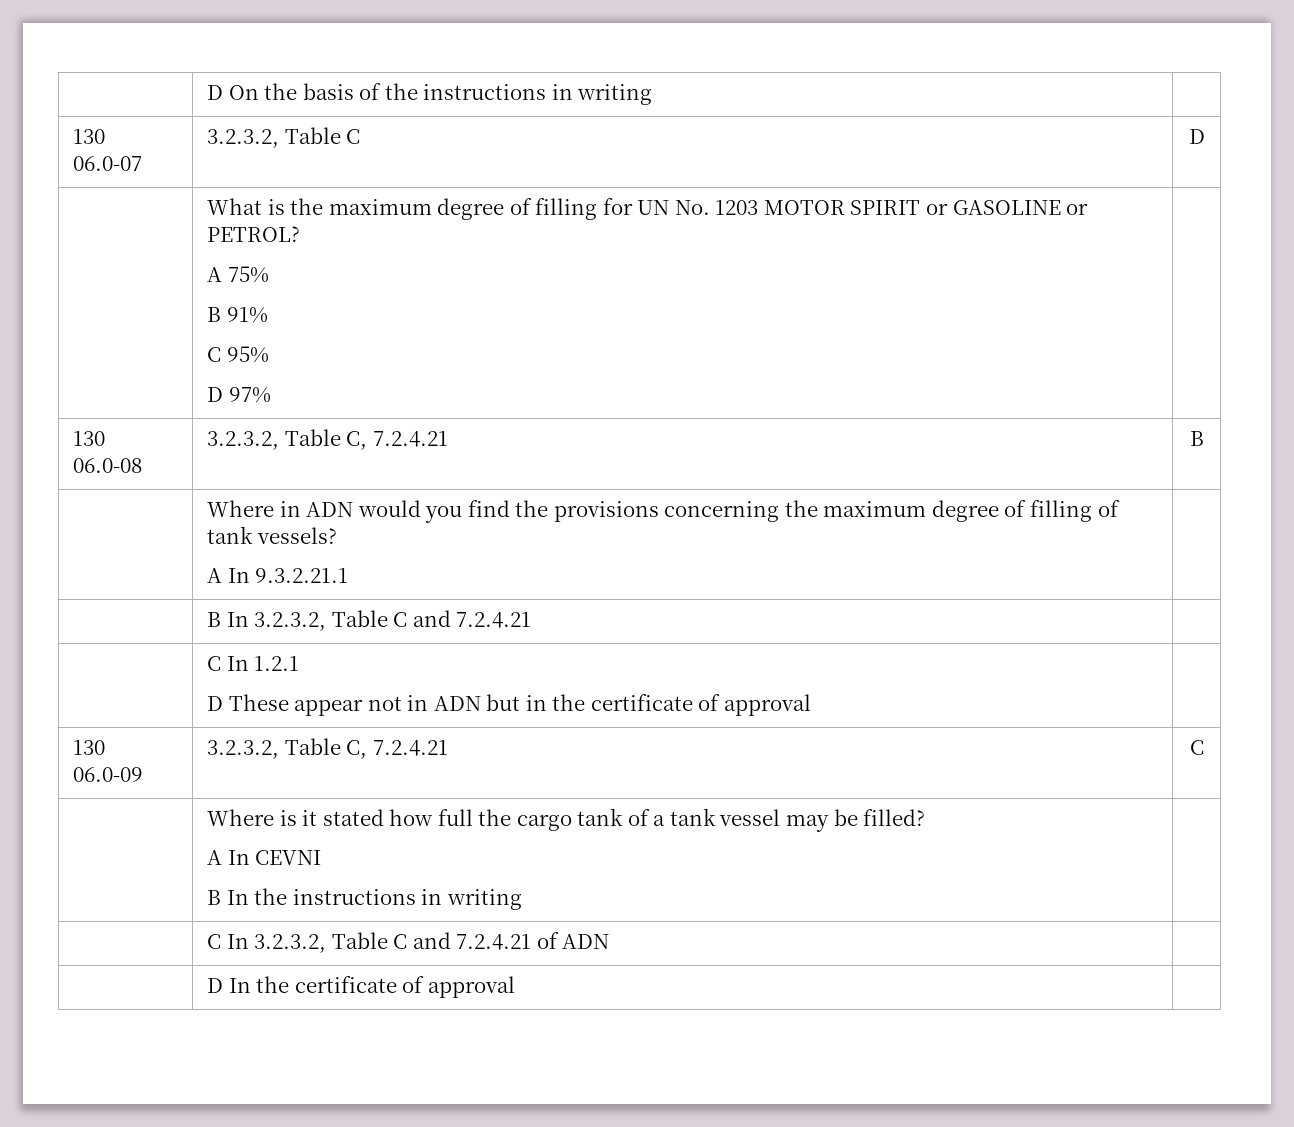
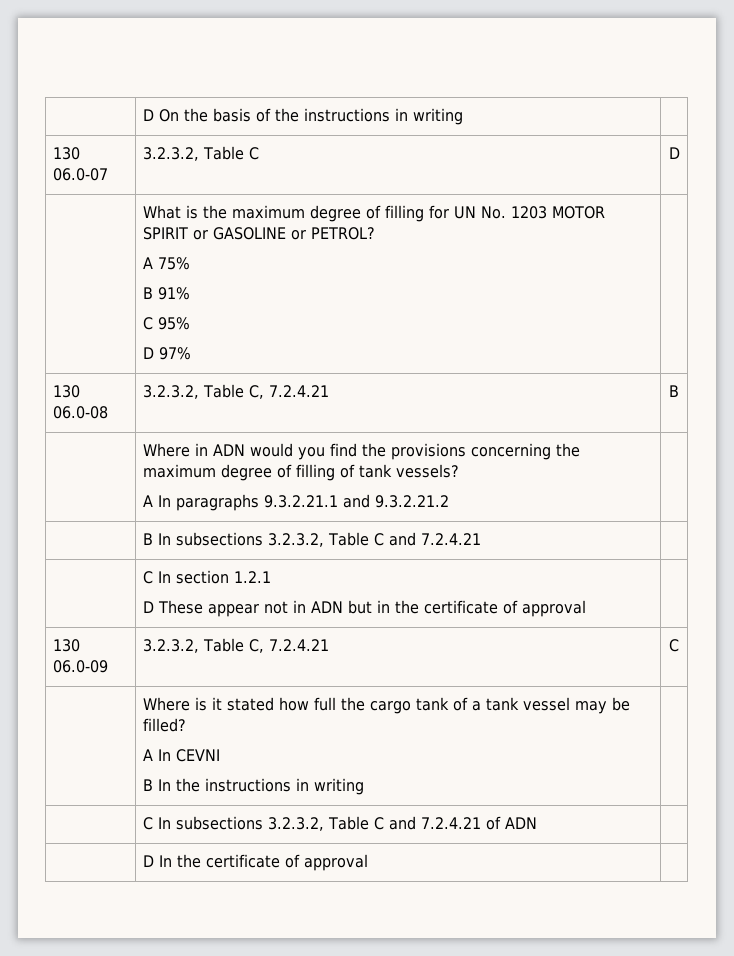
(250, 575) none -> [175,494,259,511] paragraphs
[207,612,249,627] | // | B In -> [342,494,449,508] [142,532,263,546] and 9.3.2.21.2 | // | B In subsections
(249, 663) none -> [175,570,229,584] section
(249, 941) none -> [175,816,263,830] subsections

